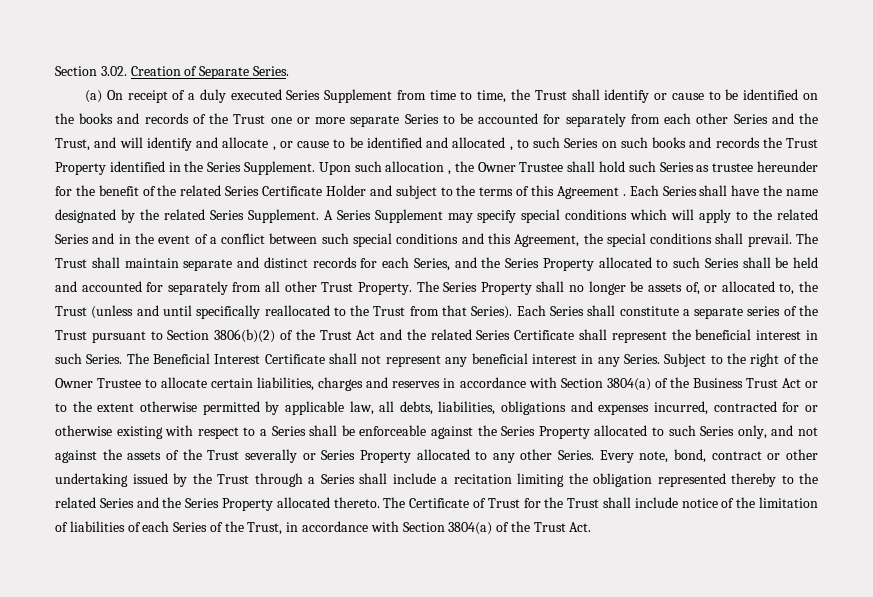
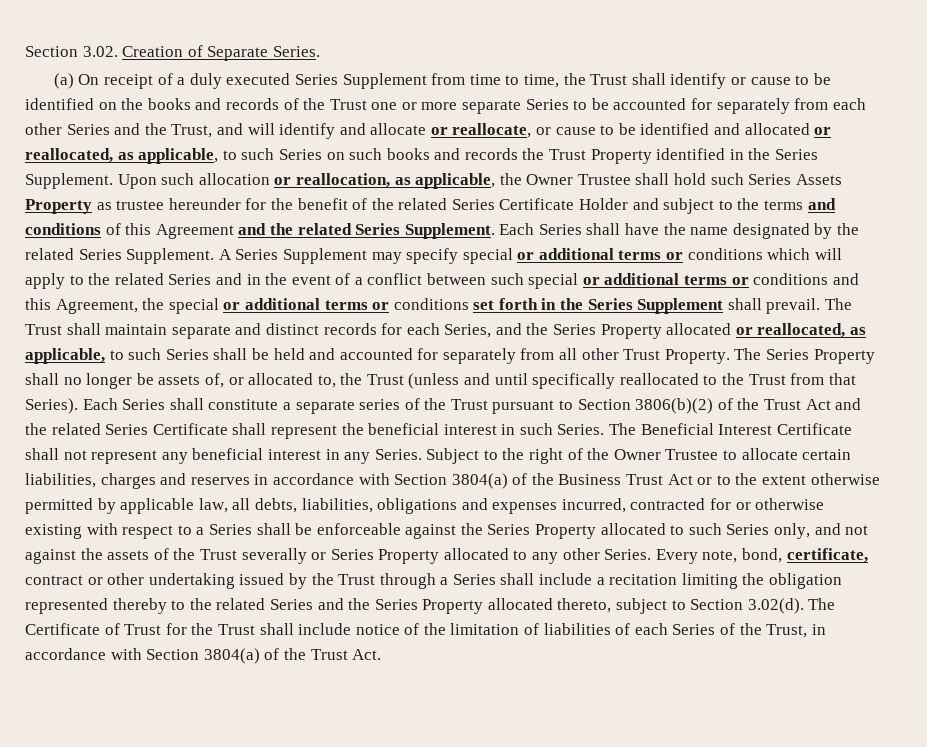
[272,146,276,151] , -> [430,123,532,138] or reallocate,
[509,146,513,151] , -> [814,127,832,135] [25,148,219,164] or reallocated, as applicable,
[448,170,452,175] , -> [274,173,496,189] or reallocation, as applicable,
(694, 167) none -> [795,174,842,185] [25,199,92,214] Assets Property
(514, 191) none -> [807,198,836,210] [25,223,101,235] and conditions
[622,194,626,196] . -> [238,223,495,239] and the related Series Supplement.
(561, 216) none -> [517,248,684,260] or additional terms or
(393, 240) none -> [582,273,749,285] or additional terms or
[650,233,713,244] conditions -> [223,298,724,314] or additional terms or conditions set forth in the Series Supplement
(652, 262) none -> [735,323,867,338] [25,348,105,364] or reallocated, as applicable,
(707, 456) none -> [786,548,868,563] certificate,
[333,497,380,508] thereto. -> [557,598,804,614] thereto, subject to Section 3.02(d).

